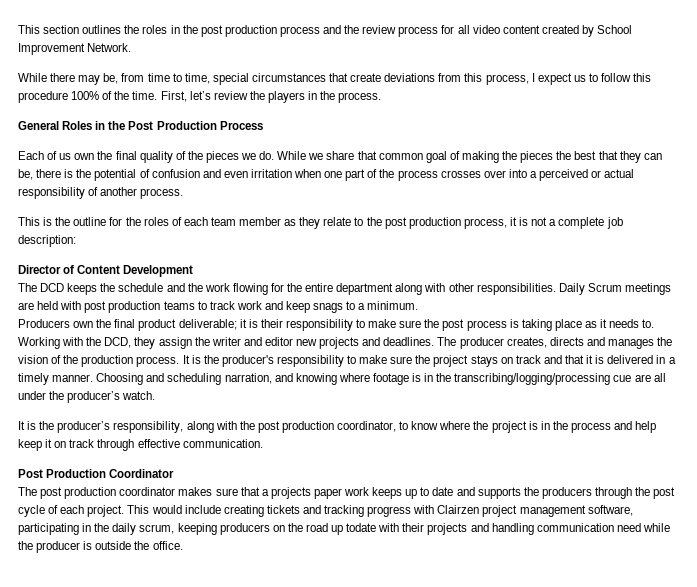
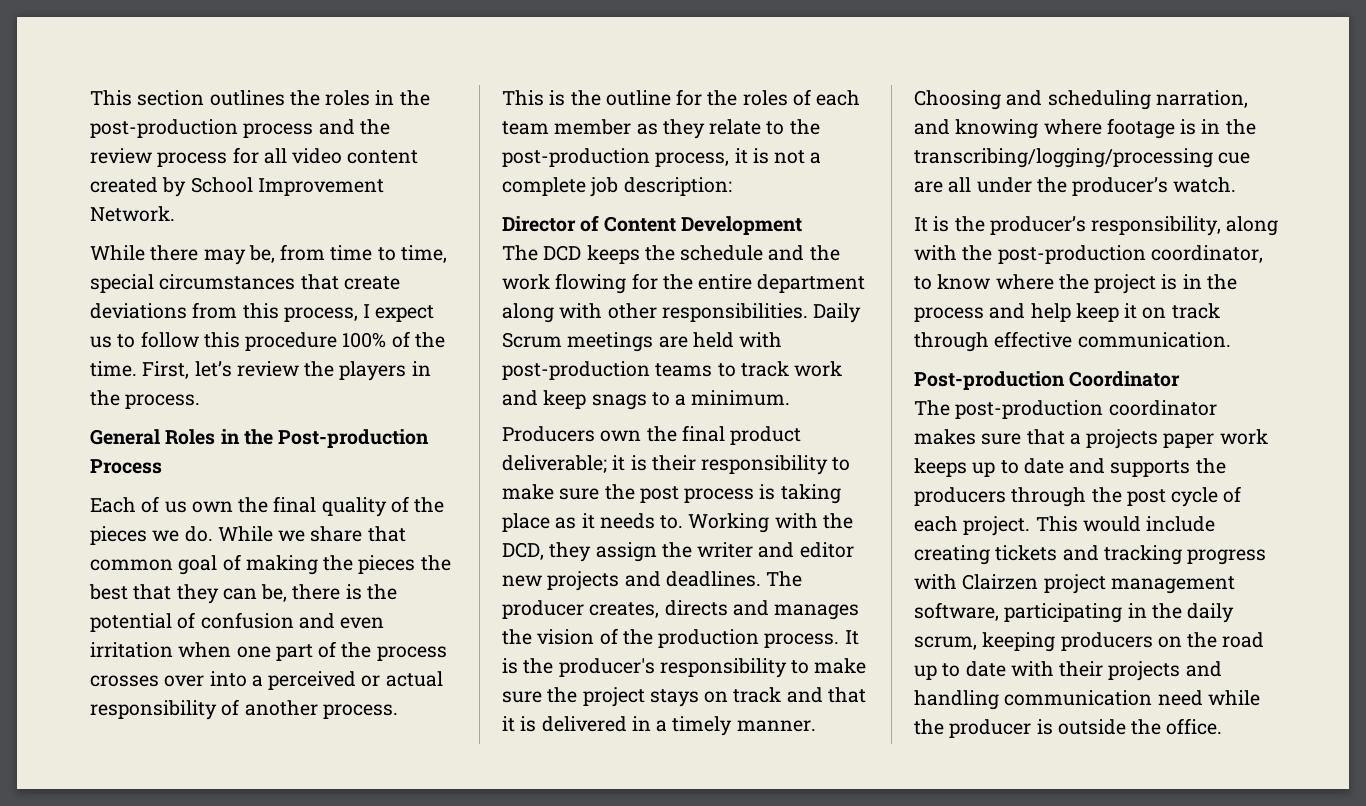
[200,25,277,37] post production -> [90,119,238,138] post-production
[128,121,217,130] Post Production -> [278,429,430,448] Post-production
[384,217,461,229] post production -> [502,148,650,167] post-production
[84,301,161,313] post production -> [502,361,650,380] post-production
[257,421,334,433] post production -> [997,245,1146,264] post-production
[18,469,107,478] Post Production -> [914,371,1065,390] Post-production
[40,487,117,499] post production -> [955,400,1104,419] post-production
[346,523,377,532] todate -> [942,661,1006,677] to date

